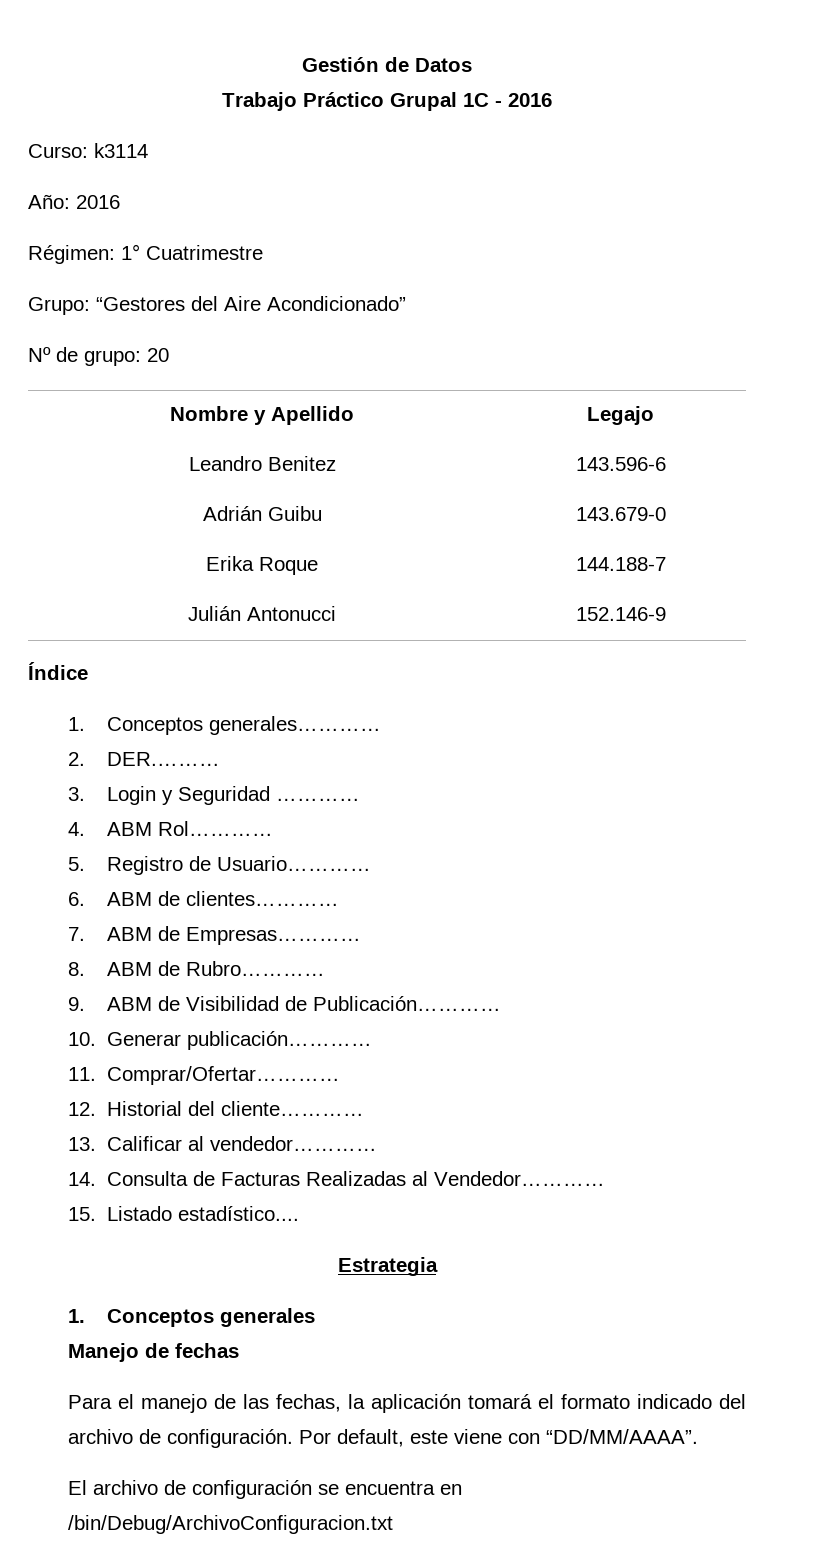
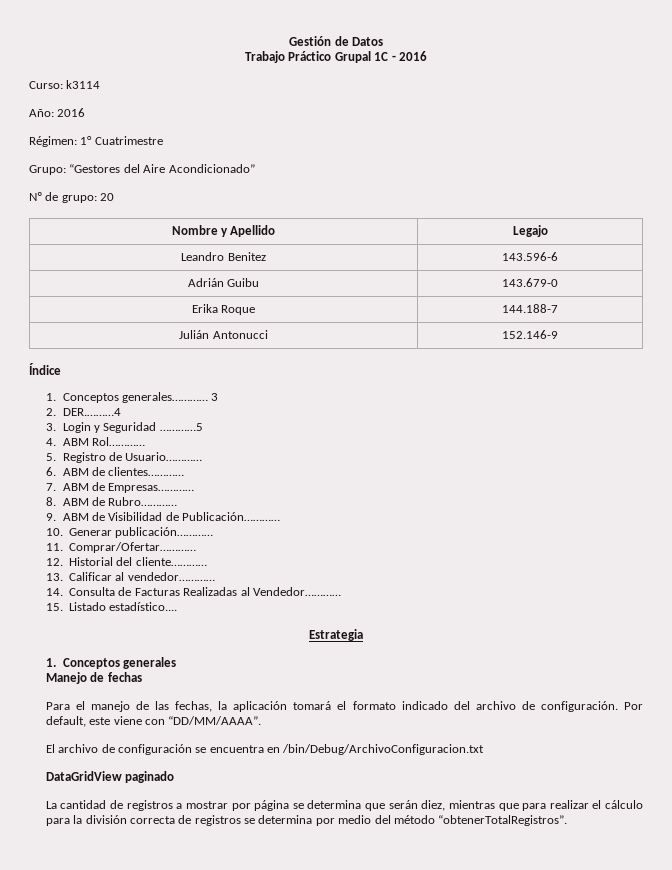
(382, 725) none -> [211,393,219,401] 3
[107,752,221,766] DER.……… -> [62,408,121,416] DER.………4
[276,798,361,801] ………… -> [159,423,203,431] …………5
(393, 1524) none -> [45,771,175,783] [45,800,643,811] [45,815,568,826] // DataGridView paginado // La cantidad de registros a mostrar por página se determina que serán diez, mientras que para realizar el cálculo para la división correcta de registros se determina por medio del método “obtenerTotalRegistros”.

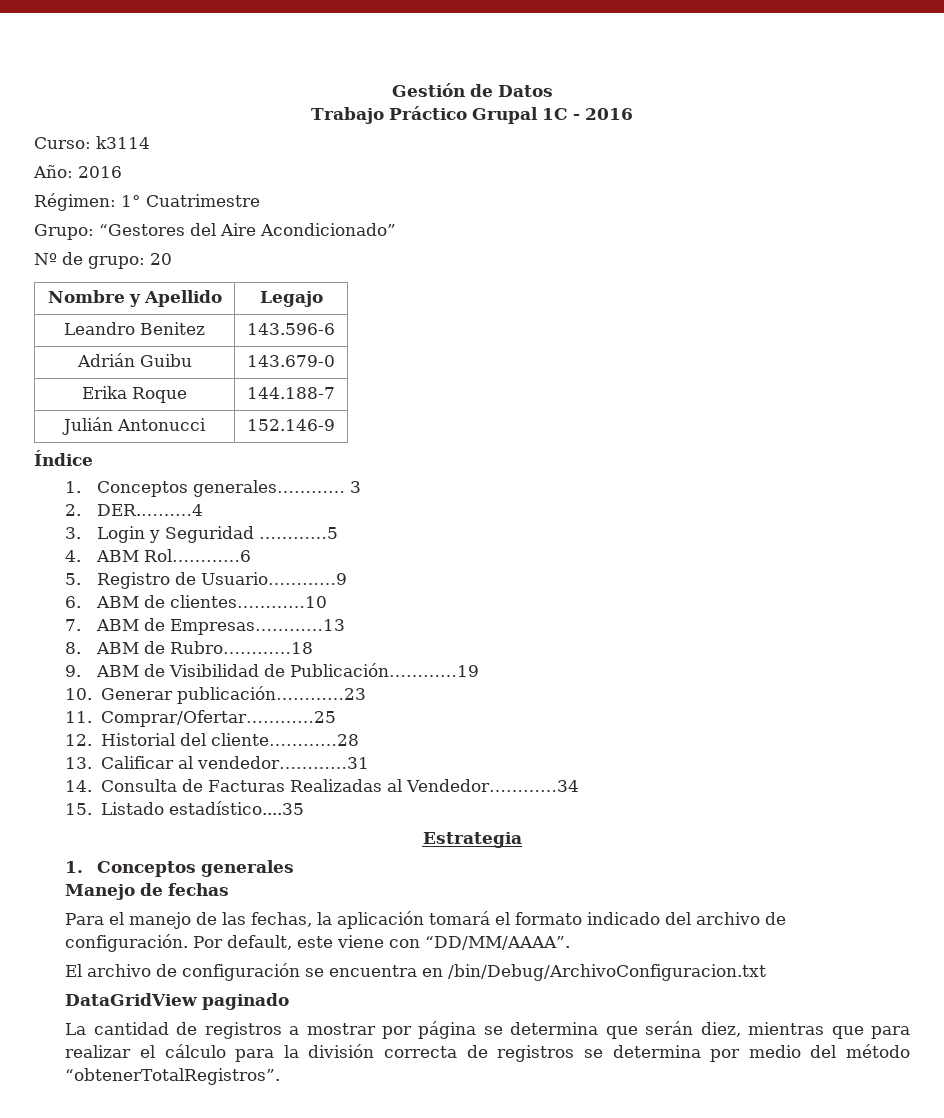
[91,437,145,446] Rol………… -> [143,549,251,562] Rol…………6
[125,452,203,461] Usuario………… -> [200,572,347,585] Usuario…………9
[108,467,185,476] clientes………… -> [169,595,327,608] clientes…………10
[108,483,195,493] Empresas………… -> [169,619,345,635] Empresas…………13
[108,497,178,506] Rubro………… -> [169,641,313,654] Rubro…………18
[182,512,281,521] Publicación………… -> [289,663,479,677] Publicación…………19
[115,527,214,538] publicación………… -> [176,686,366,704] publicación…………23
[69,542,197,553] Comprar/Ofertar………… -> [100,710,336,727] Comprar/Ofertar…………25
[135,557,207,566] cliente………… -> [210,733,359,746] cliente…………28
[127,572,215,581] vendedor………… -> [196,756,369,769] vendedor…………31
[252,587,341,596] Vendedor………… -> [405,779,580,792] Vendedor…………34
[109,602,178,611] estadístico.... -> [168,801,304,815] estadístico....35

